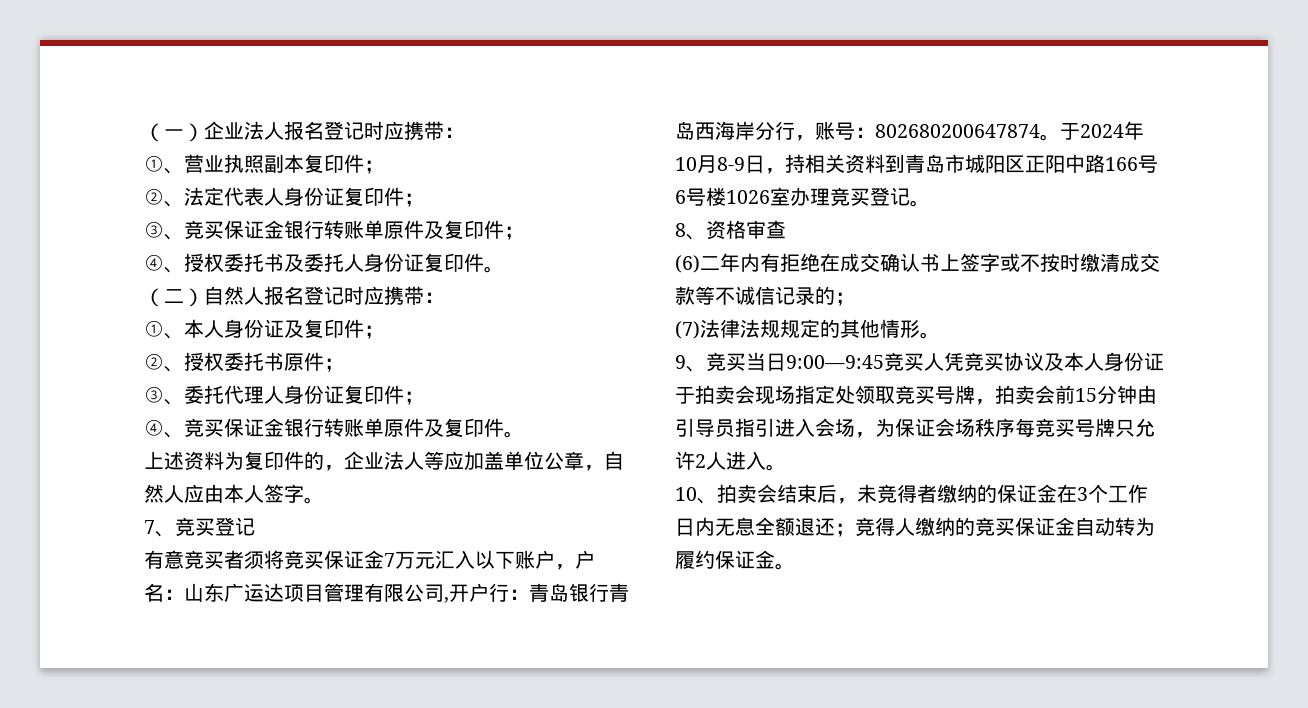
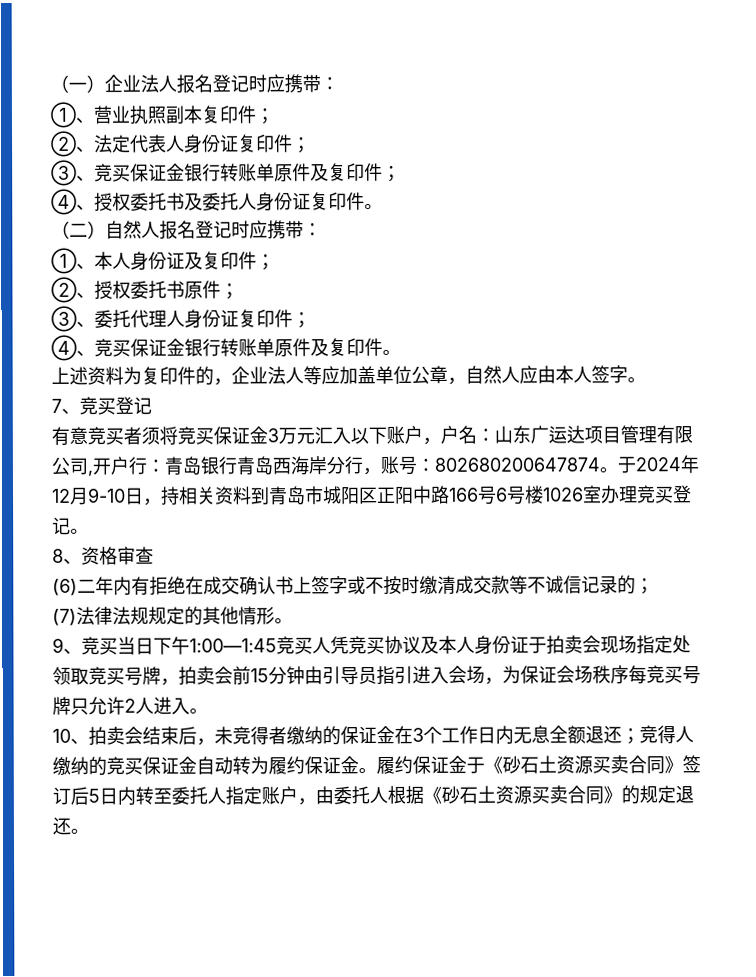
[384,553,395,567] 7 -> [267,428,279,443] 3
[675,155,745,173] 10月8-9 -> [51,487,126,505] 12月9-10
[786,355,884,369] 9:00—9:45 -> [153,636,277,655] 下午1:00—1:45
(795, 566) none -> [376,755,701,775] [52,785,694,806] [52,816,89,835] 履约保证金于《砂石土资源买卖合同》签订后5日内转至委托人指定账户，由委托人根据《砂石土资源买卖合同》的规定退还。

